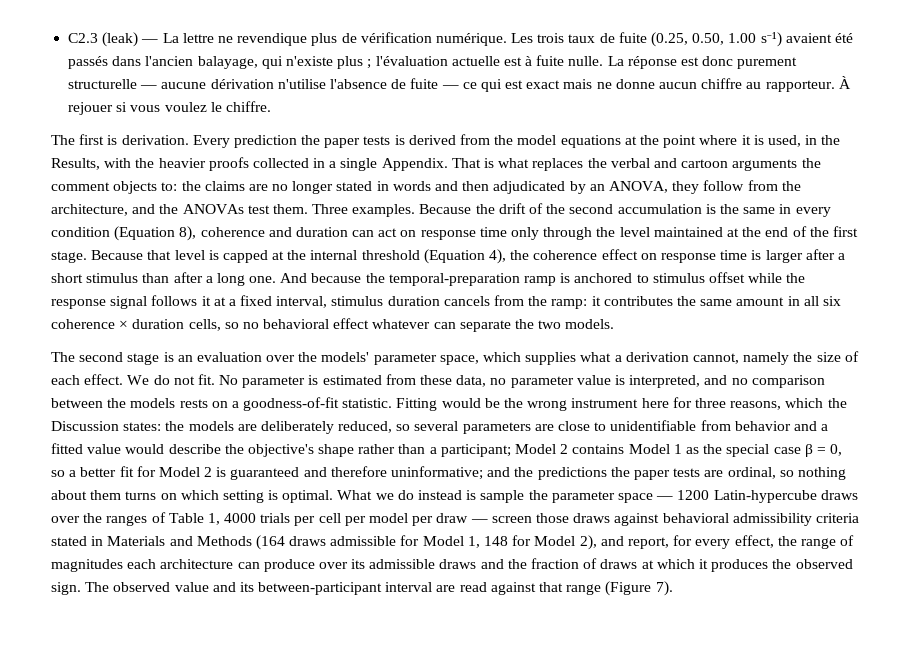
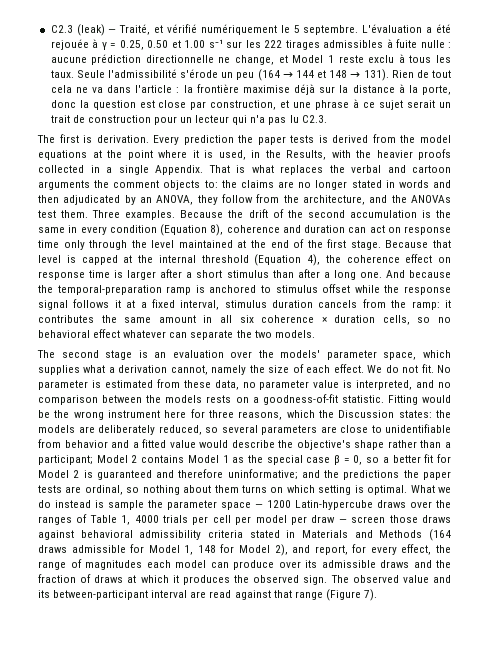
[162,32,853,47] [68,55,798,69] [68,76,851,92] [68,101,271,115] La lettre ne revendique plus de vérification numérique. Les trois taux de fuite (0.25, 0.50, 1.00 s⁻¹) avaient été passés dans l'ancien balayage, qui n'existe plus ; l'évaluation actuelle est à fuite nulle. La réponse est donc purement structurelle — aucune dérivation n'utilise l'absence de fuite — ce qui est exact mais ne donne aucun chiffre au rapporteur. À rejouer si vous voulez le chiffre. -> [119,24,452,35] [50,39,452,50] [50,54,452,65] [50,69,452,81] [50,84,451,95] [50,99,451,110] [50,115,327,125] Traité, et vérifié numériquement le 5 septembre. L'évaluation a été rejouée à γ = 0.25, 0.50 et 1.00 s⁻¹ sur les 222 tirages admissibles à fuite nulle : aucune prédiction directionnelle ne change, et Model 1 reste exclu à tous les taux. Seule l'admissibilité s'érode un peu (164 → 144 et 148 → 131). Rien de tout cela ne va dans l'article : la frontière maximise déjà sur la distance à la porte, donc la question est close par construction, et une phrase à ce sujet serait un trait de construction pour un lecteur qui n'a pas lu C2.3.
[160,559,234,569] architecture -> [175,560,206,568] model

